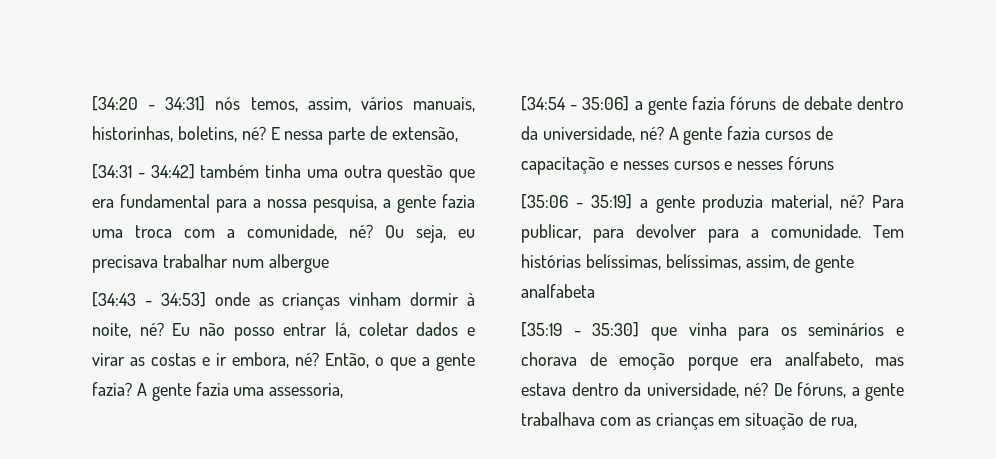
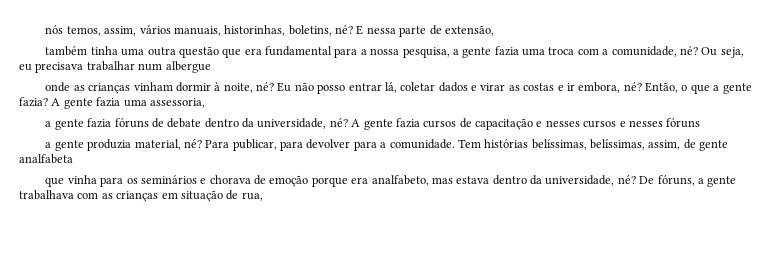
[92,96,206,111] [34:20 - 34:31] -> (45, 29) none
[92,164,195,179] [34:31 - 34:42] -> (494, 30) none
[92,292,206,307] [34:43 - 34:53] -> (211, 67) none
[521,96,630,111] [34:54 - 35:06] -> (205, 103) none
[521,194,632,209] [35:06 - 35:19] -> (701, 123) none
[521,322,640,337] [35:19 - 35:30] -> (73, 159) none

